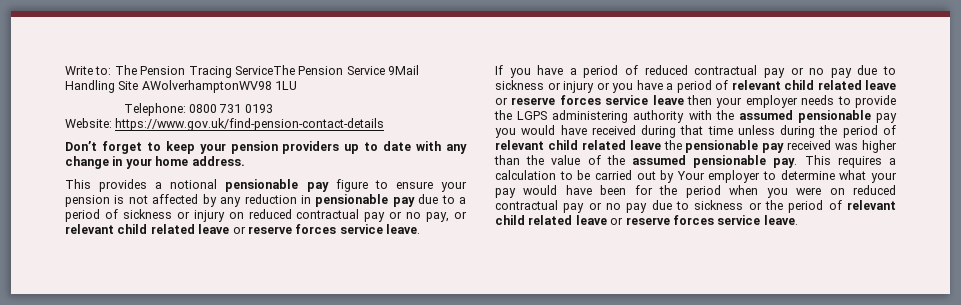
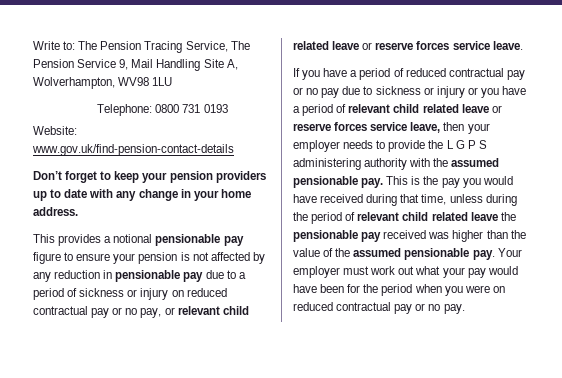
[234,65,419,75] [65,80,272,93] ServiceThe Pension Service 9Mail Handling Site AWolverhamptonWV98 -> [185,41,250,52] [33,59,238,71] [33,77,150,89] Service, The Pension Service 9, Mail Handling Site A, Wolverhampton, WV98
[115,118,385,131] https://www.gov.uk/find-pension-contact-details -> [32,144,234,156] www.gov.uk/find-pension-contact-details
[652,95,684,105] leave -> [410,122,441,133] leave,
[517,111,548,120] LGPS -> [446,140,487,149] L G P S
(871, 116) none -> [361,176,439,188] pay. This is the
[707,126,733,135] time -> [421,194,447,205] time,
[804,155,896,168] [495,170,835,183] This requires a calculation to be carried out by Your employer to determine -> [497,248,522,257] [293,266,415,278] Your employer must work out
[626,200,896,213] [495,215,798,225] pay due to sickness or the period of relevant child related leave or reserve forces service leave. -> [443,304,465,314] pay.

